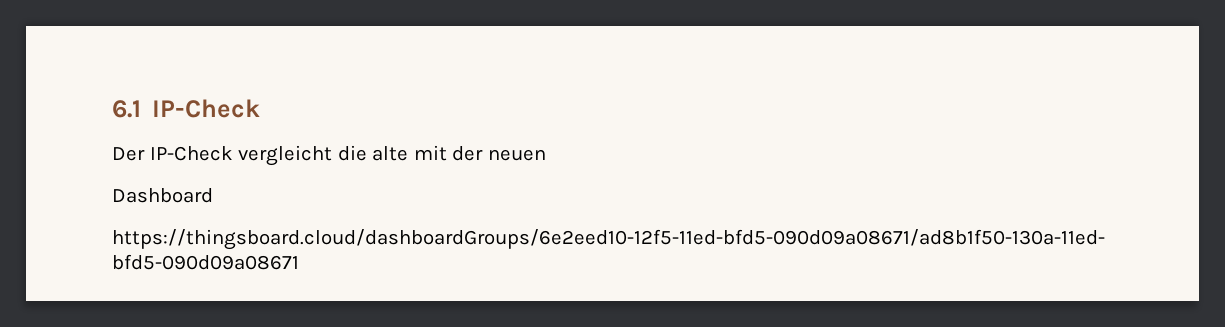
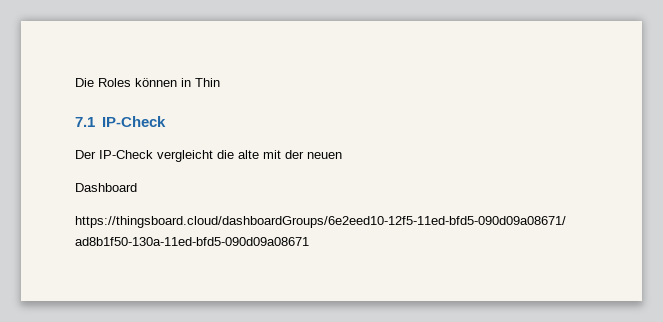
[112,100,141,118] 6.1 -> [75,78,220,87] [75,117,95,127] Die Roles können in Thin // 7.1

